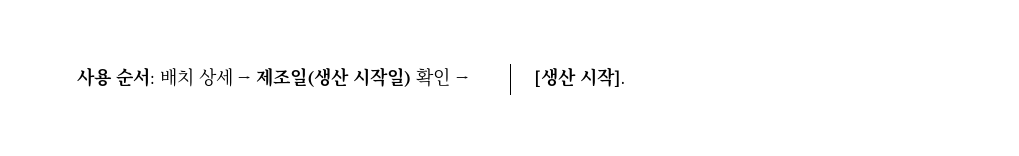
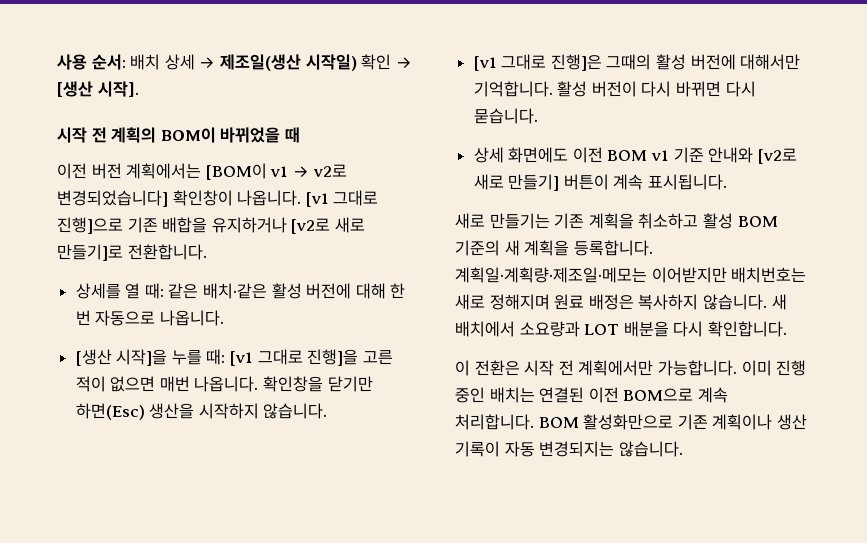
(625, 77) none -> [57,127,300,143] [57,163,347,180] [57,190,379,207] [57,217,365,234] [57,244,207,261] [75,283,406,299] [75,310,224,326] [75,349,393,366] [75,376,373,392] [75,403,328,420] [473,54,801,71] [473,81,756,97] [473,108,538,124] [473,147,797,164] [473,174,728,191] [455,213,778,229] [455,240,653,256] [455,267,807,283] [455,294,787,310] [455,321,787,337] [455,360,807,376] [455,387,728,403] [455,414,807,430] [455,441,683,457] // 시작 전 계획의 BOM이 바뀌었을 때 // 이전 버전 계획에서는 [BOM이 v1 → v2로 변경되었습니다] 확인창이 나옵니다. [v1 그대로 진행]으로 기존 배합을 유지하거나 [v2로 새로 만들기]로 전환합니다. // 상세를 열 때: 같은 배치·같은 활성 버전에 대해 한 번 자동으로 나옵니다. // [생산 시작]을 누를 때: [v1 그대로 진행]을 고른 적이 없으면 매번 나옵니다. 확인창을 닫기만 하면(Esc) 생산을 시작하지 않습니다. // [v1 그대로 진행]은 그때의 활성 버전에 대해서만 기억합니다. 활성 버전이 다시 바뀌면 다시 묻습니다. // 상세 화면에도 이전 BOM v1 기준 안내와 [v2로 새로 만들기] 버튼이 계속 표시됩니다. // 새로 만들기는 기존 계획을 취소하고 활성 BOM 기준의 새 계획을 등록합니다. 계획일·계획량·제조일·메모는 이어받지만 배치번호는 새로 정해지며 원료 배정은 복사하지 않습니다. 새 배치에서 소요량과 LOT 배분을 다시 확인합니다. // 이 전환은 시작 전 계획에서만 가능합니다. 이미 진행 중인 배치는 연결된 이전 BOM으로 계속 처리합니다. BOM 활성화만으로 기존 계획이나 생산 기록이 자동 변경되지는 않습니다.

